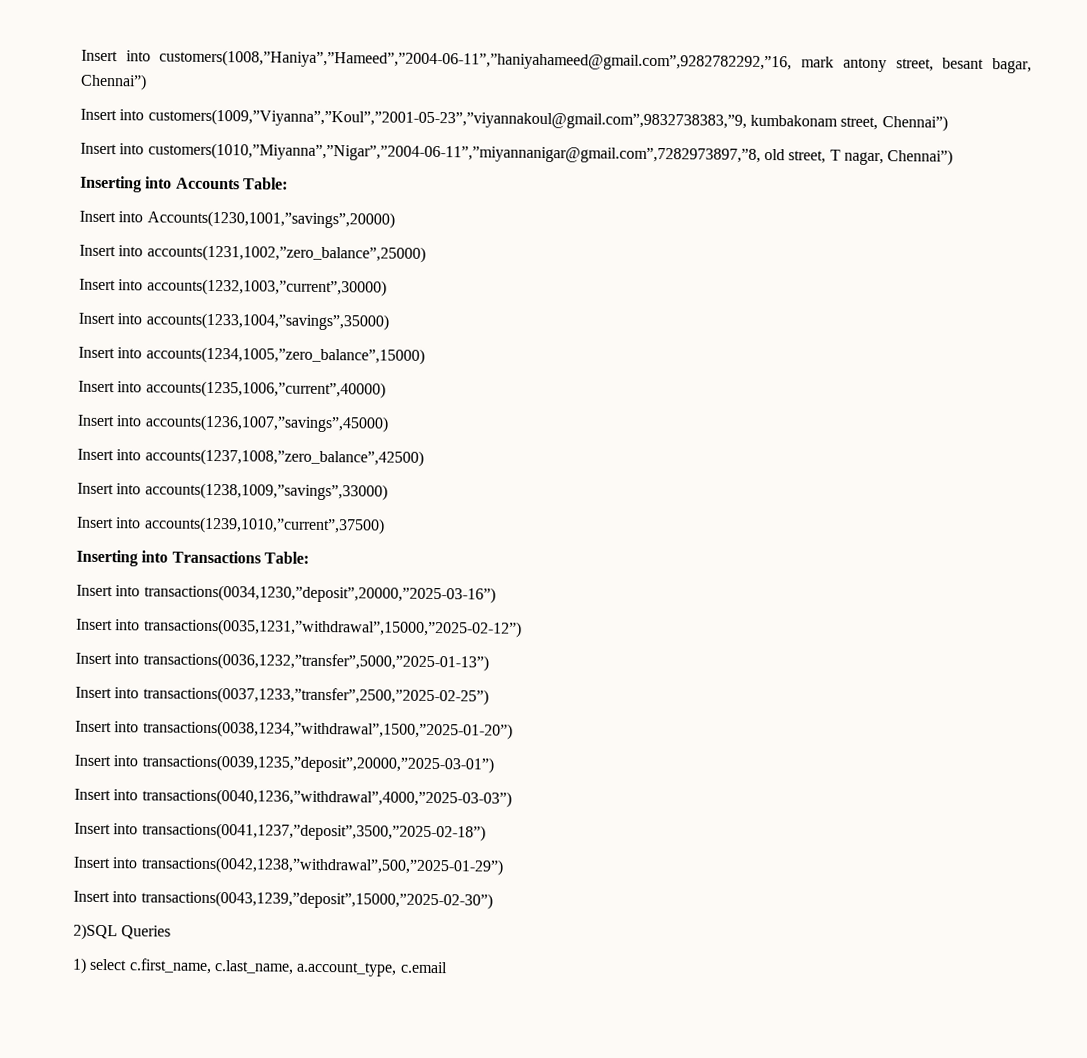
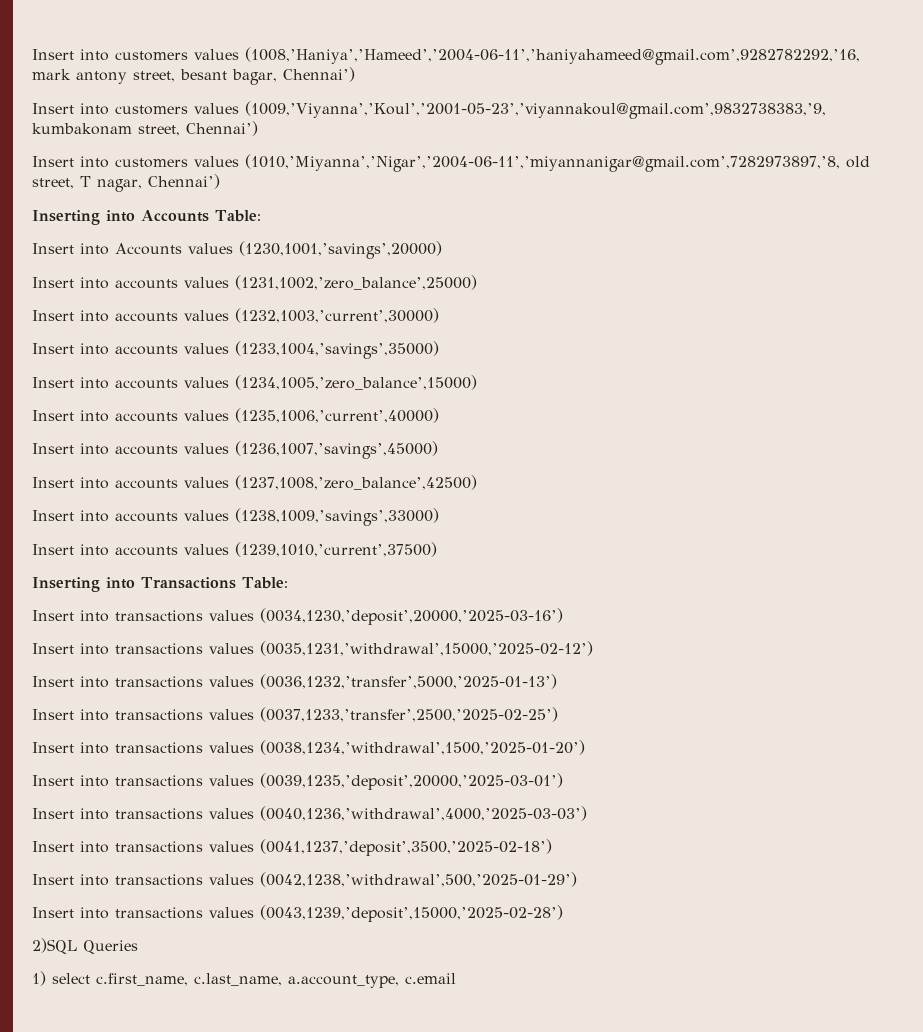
[81,49,793,72] Insert into customers(1008,”Haniya”,”Hameed”,”2004-06-11”,”haniyahameed@gmail.com”,9282782292,”16, -> [32,47,860,65] Insert into customers values (1008,’Haniya’,’Hameed’,’2004-06-11’,’haniyahameed@gmail.com’,9282782292,’16,
[80,73,147,91] [80,108,747,130] Chennai”) // Insert into customers(1009,”Viyanna”,”Koul”,”2001-05-23”,”viyannakoul@gmail.com”,9832738383,”9, -> [283,67,355,82] [32,101,826,119] Chennai’) // Insert into customers values (1009,’Viyanna’,’Koul’,’2001-05-23’,’viyannakoul@gmail.com’,9832738383,’9,
[881,115,948,132] [80,142,761,164] Chennai”) // Insert into customers(1010,”Miyanna”,”Nigar”,”2004-06-11”,”miyannanigar@gmail.com”,7282973897,”8, -> [186,121,258,136] [32,154,840,172] Chennai’) // Insert into customers values (1010,’Miyanna’,’Nigar’,’2004-06-11’,’miyannanigar@gmail.com’,7282973897,’8,
[887,149,954,166] Chennai”) -> [148,174,220,189] Chennai’)
[146,210,395,229] [79,244,426,263] [79,278,387,297] [78,312,389,331] [78,346,425,365] [78,380,386,399] [77,414,389,433] [77,448,424,467] [77,482,388,501] [76,516,385,535] Accounts(1230,1001,”savings”,20000) // Insert into accounts(1231,1002,”zero_balance”,25000) // Insert into accounts(1232,1003,”current”,30000) // Insert into accounts(1233,1004,”savings”,35000) // Insert into accounts(1234,1005,”zero_balance”,15000) // Insert into accounts(1235,1006,”current”,40000) // Insert into accounts(1236,1007,”savings”,45000) // Insert into accounts(1237,1008,”zero_balance”,42500) // Insert into accounts(1238,1009,”savings”,33000) // Insert into accounts(1239,1010,”current”,37500) -> [115,241,442,259] [32,275,477,290] [32,308,439,323] [32,341,439,359] [32,375,477,390] [32,408,439,423] [32,441,438,459] [32,475,477,490] [32,508,439,526] [32,542,437,557] Accounts values (1230,1001,’savings’,20000) // Insert into accounts values (1231,1002,’zero_balance’,25000) // Insert into accounts values (1232,1003,’current’,30000) // Insert into accounts values (1233,1004,’savings’,35000) // Insert into accounts values (1234,1005,’zero_balance’,15000) // Insert into accounts values (1235,1006,’current’,40000) // Insert into accounts values (1236,1007,’savings’,45000) // Insert into accounts values (1237,1008,’zero_balance’,42500) // Insert into accounts values (1238,1009,’savings’,33000) // Insert into accounts values (1239,1010,’current’,37500)
[143,584,496,604] [76,618,522,638] [75,652,489,672] [75,686,489,706] [75,720,513,740] [74,754,494,774] [74,788,512,808] [74,822,486,842] [73,856,503,876] [73,890,493,910] transactions(0034,1230,”deposit”,20000,”2025-03-16”) // Insert into transactions(0035,1231,”withdrawal”,15000,”2025-02-12”) // Insert into transactions(0036,1232,”transfer”,5000,”2025-01-13”) // Insert into transactions(0037,1233,”transfer”,2500,”2025-02-25”) // Insert into transactions(0038,1234,”withdrawal”,1500,”2025-01-20”) // Insert into transactions(0039,1235,”deposit”,20000,”2025-03-01”) // Insert into transactions(0040,1236,”withdrawal”,4000,”2025-03-03”) // Insert into transactions(0041,1237,”deposit”,3500,”2025-02-18”) // Insert into transactions(0042,1238,”withdrawal”,500,”2025-01-29”) // Insert into transactions(0043,1239,”deposit”,15000,”2025-02-30”) -> [115,608,563,625] [32,641,593,656] [32,674,557,689] [32,707,558,722] [32,740,585,755] [32,773,563,790] [32,806,587,821] [32,839,552,856] [32,872,577,887] [32,905,563,922] transactions values (0034,1230,’deposit’,20000,’2025-03-16’) // Insert into transactions values (0035,1231,’withdrawal’,15000,’2025-02-12’) // Insert into transactions values (0036,1232,’transfer’,5000,’2025-01-13’) // Insert into transactions values (0037,1233,’transfer’,2500,’2025-02-25’) // Insert into transactions values (0038,1234,’withdrawal’,1500,’2025-01-20’) // Insert into transactions values (0039,1235,’deposit’,20000,’2025-03-01’) // Insert into transactions values (0040,1236,’withdrawal’,4000,’2025-03-03’) // Insert into transactions values (0041,1237,’deposit’,3500,’2025-02-18’) // Insert into transactions values (0042,1238,’withdrawal’,500,’2025-01-29’) // Insert into transactions values (0043,1239,’deposit’,15000,’2025-02-28’)

